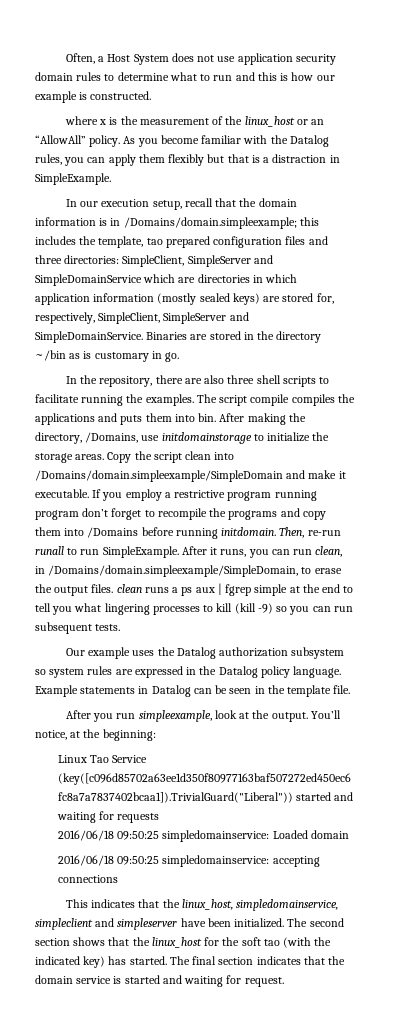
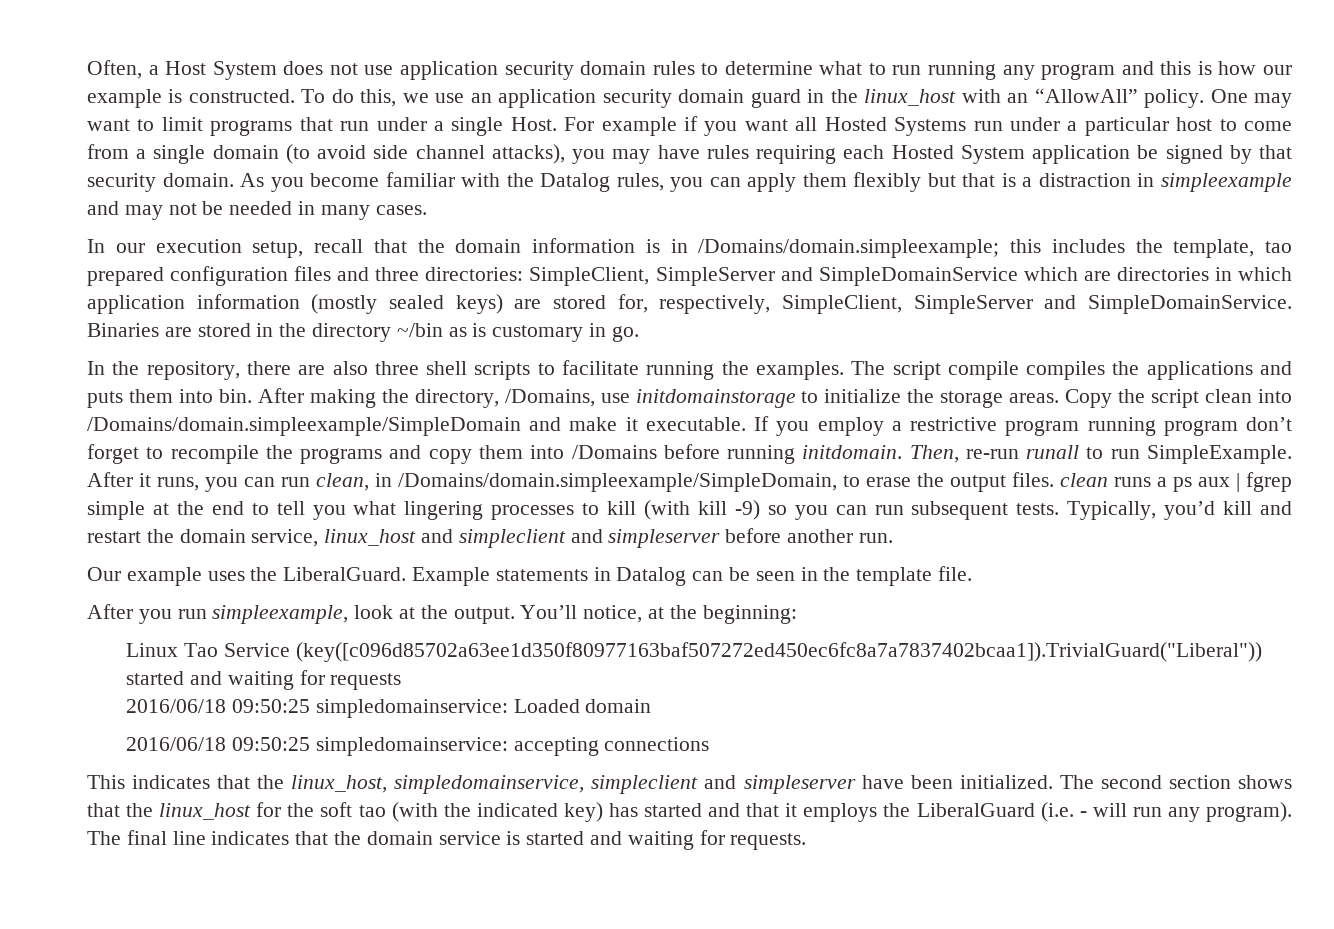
(233, 78) none -> [928,61,1116,80] running any program
[64,116,308,127] // where x is the measurement of the linux_host or -> [301,89,1001,108] To do this, we use an application security domain guard in the linux_host with
(121, 141) none -> [1210,89,1292,108] [87,116,1292,136] [87,144,1292,164] [87,173,234,192] One may want to limit programs that run under a single Host. For example if you want all Hosted Systems run under a particular host to come from a single domain (to avoid side channel attacks), you may have rules requiring each Hosted System application be signed by that security domain.
[35,173,111,185] SimpleExample. -> [1161,173,1292,192] [87,201,427,220] simpleexample and may not be needed in many cases.
[234,603,256,614] (kill -> [644,500,727,520] (with kill
[65,647,345,659] [35,666,342,678] // Our example uses the Datalog authorization subsystem so system rules are expressed in the Datalog policy language. -> [1067,501,1292,520] [87,528,893,548] [87,567,407,586] Typically, you’d kill and restart the domain service, linux_host and simpleclient and simpleserver before another run. // Our example uses the LiberalGuard.
[129,956,167,965] started. -> [644,802,1293,822] started and that it employs the LiberalGuard (i.e. - will run any program).
[218,957,254,965] section -> [172,831,206,845] line
[244,977,284,987] request. -> [730,833,807,850] requests.

